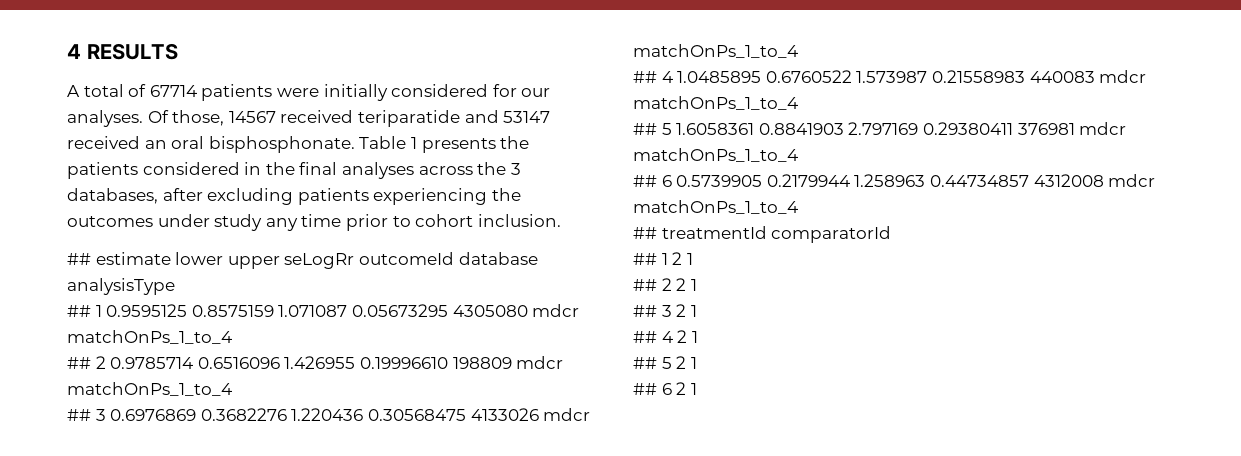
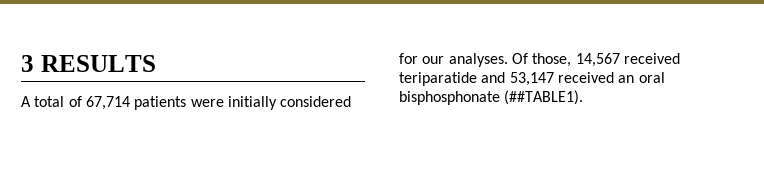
[67,44,81,59] 4 -> [21,55,34,72] 3
[149,85,197,97] 67714 -> [85,96,130,110] 67,714
[228,111,276,123] 14567 -> [575,53,620,67] 14,567
[503,111,551,123] 53147 -> [509,72,554,86] 53,147
[208,136,530,153] [67,162,521,179] [67,188,521,205] [67,214,561,231] [67,252,538,269] [67,278,175,295] [67,304,580,317] [67,330,232,344] [67,356,564,369] [67,382,232,396] [67,408,591,421] [633,44,798,58] [633,70,1147,83] [633,96,798,110] [633,122,1127,135] [633,148,798,162] [633,174,1156,187] [633,200,798,214] [633,226,892,243] [633,252,693,265] [633,278,697,291] [633,304,697,317] [633,330,698,343] [633,356,697,369] [633,382,697,395] bisphosphonate. Table 1 presents the patients considered in the final analyses across the 3 databases, after excluding patients experiencing the outcomes under study any time prior to cohort inclusion. // ## estimate lower upper seLogRr outcomeId database analysisType // ## 1 0.9595125 0.8575159 1.071087 0.05673295 4305080 mdcr matchOnPs_1_to_4 // ## 2 0.9785714 0.6516096 1.426955 0.19996610 198809 mdcr matchOnPs_1_to_4 // ## 3 0.6976869 0.3682276 1.220436 0.30568475 4133026 mdcr matchOnPs_1_to_4 // ## 4 1.0485895 0.6760522 1.573987 0.21558983 440083 mdcr matchOnPs_1_to_4 // ## 5 1.6058361 0.8841903 2.797169 0.29380411 376981 mdcr matchOnPs_1_to_4 // ## 6 0.5739905 0.2179944 1.258963 0.44734857 4312008 mdcr matchOnPs_1_to_4 // ## treatmentId comparatorId // ## 1 2 1 // ## 2 2 1 // ## 3 2 1 // ## 4 2 1 // ## 5 2 1 // ## 6 2 1 -> [399,90,584,105] bisphosphonate (##TABLE1).

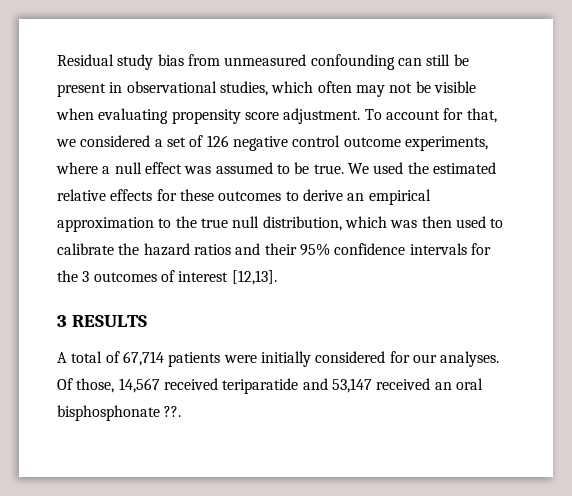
(21, 63) none -> [57,54,469,70] [57,81,476,97] [56,108,497,124] [56,135,488,151] [56,162,496,174] [57,189,431,205] [57,216,504,232] [57,243,491,256] [57,270,277,285] Residual study bias from unmeasured confounding can still be present in observational studies, which often may not be visible when evaluating propensity score adjustment. To account for that, we considered a set of 126 negative control outcome experiments, where a null effect was assumed to be true. We used the estimated relative effects for these outcomes to derive an empirical approximation to the true null distribution, which was then used to calibrate the hazard ratios and their 95% confidence intervals for the 3 outcomes of interest [12,13]. //
[504,90,584,105] (##TABLE1). -> [164,406,182,417] ??.

